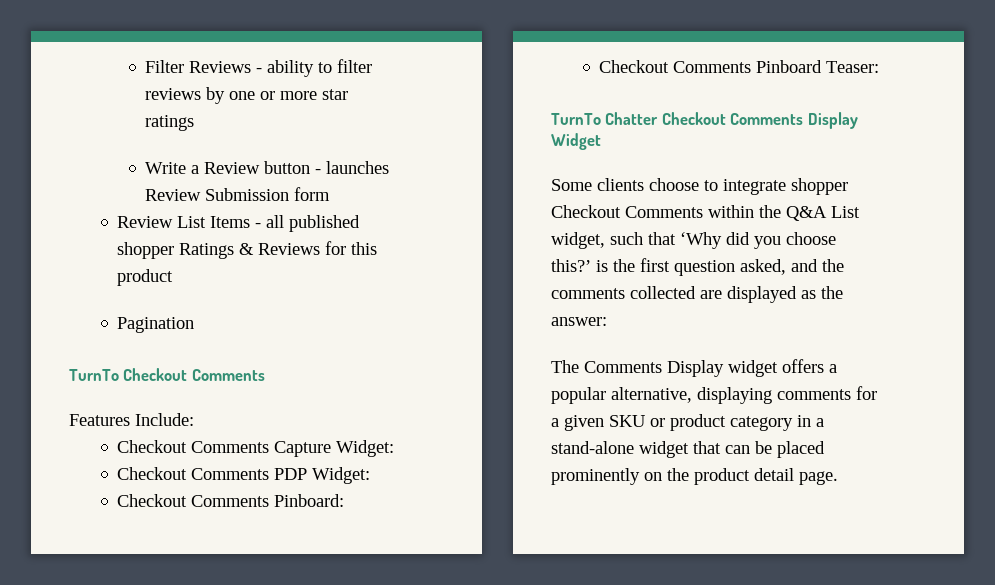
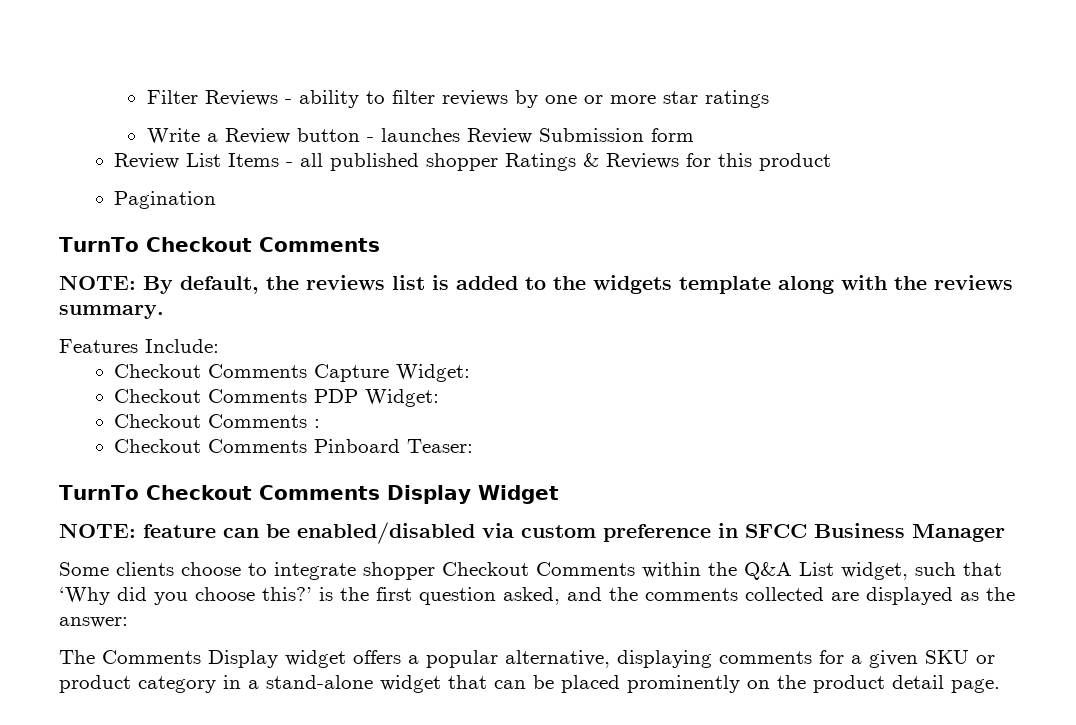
(265, 375) none -> [59,275,1013,294] [59,305,164,319] // NOTE: By default, the reviews list is added to the widgets template along with the reviews summary.
[274,494,345,507] Pinboard: -> [314,419,321,428] :
[605,112,659,125] Chatter -> (139, 492) none
(601, 141) none -> [59,522,1005,544] // NOTE: feature can be enabled/disabled via custom preference in SFCC Business Manager

